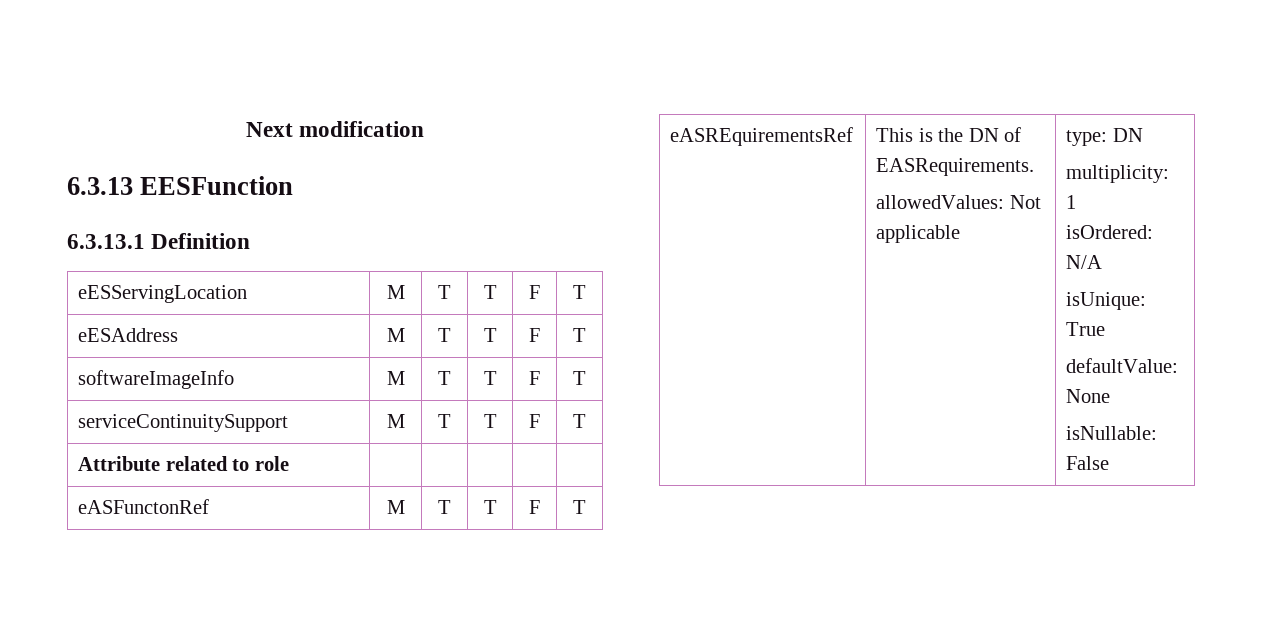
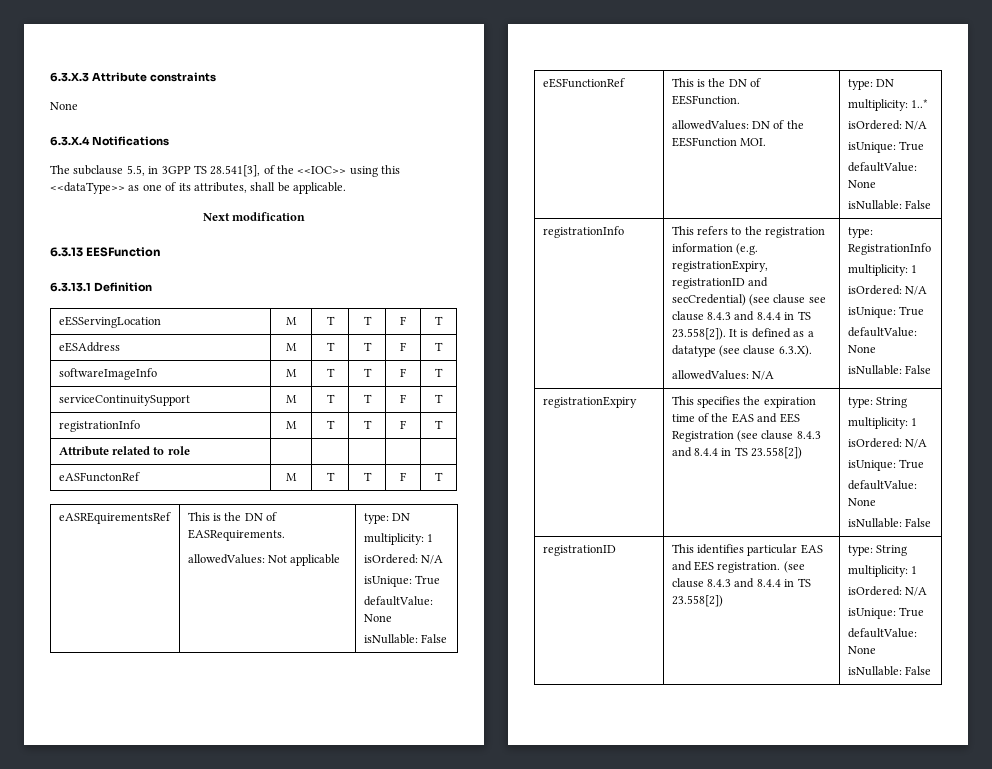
(245, 129) none -> [50,72,216,82] [50,102,78,110] [50,136,169,146] [50,165,401,177] [50,182,346,194] 6.3.X.3 Attribute constraints // None // 6.3.X.4 Notifications // The subclause 5.5, in 3GPP TS 28.541[3], of the <<IOC>> using this <<dataType>> as one of its attributes, shall be applicable. //
(586, 421) none -> [58,420,140,432] [286,421,297,429] [326,420,335,429] [363,420,372,429] [400,420,406,429] [435,420,443,429] // registrationInfo | M | T | T | F | T
(1110, 463) none -> [542,78,625,88] [671,78,762,87] [671,95,740,105] [671,120,804,130] [671,137,767,147] [847,79,895,90] [847,99,929,111] [847,120,928,130] [847,141,925,153] [847,162,917,172] [847,180,876,188] [847,200,932,210] [542,226,624,238] [671,226,826,238] [671,243,759,255] [671,260,768,272] [671,277,769,289] [671,294,826,306] [671,311,811,321] [671,328,814,340] [671,345,812,357] [671,370,775,380] [847,227,873,238] [847,243,931,255] [847,264,918,276] [847,285,928,295] [847,306,925,318] [847,327,917,337] [847,345,876,353] [847,365,932,375] [542,396,637,408] [671,396,816,408] [671,413,800,423] [671,430,821,442] [671,447,803,459] [847,397,908,408] [847,417,918,429] [847,438,928,448] [847,459,925,471] [847,480,917,490] [847,498,876,506] [847,518,932,528] [542,545,616,556] [671,544,823,556] [671,561,805,573] [671,578,811,588] [671,595,723,607] [847,545,908,556] [847,565,918,577] [847,586,928,596] [847,607,925,619] [847,628,917,638] [847,646,876,654] [847,666,932,676] // eESFunctionRef | This is the DN of EESFunction. // allowedValues: DN of the EESFunction MOI. | type: DN // multiplicity: 1..* // isOrdered: N/A // isUnique: True // defaultValue: None // isNullable: False // registrationInfo | This refers to the registration information (e.g. registrationExpiry, registrationID and secCredential) (see clause see clause 8.4.3 and 8.4.4 in TS 23.558[2]). It is defined as a datatype (see clause 6.3.X). // allowedValues: N/A | type: RegistrationInfo // multiplicity: 1 // isOrdered: N/A // isUnique: True // defaultValue: None // isNullable: False // registrationExpiry | This specifies the expiration time of the EAS and EES Registration (see clause 8.4.3 and 8.4.4 in TS 23.558[2]) | type: String // multiplicity: 1 // isOrdered: N/A // isUnique: True // defaultValue: None // isNullable: False // registrationID | This identifies particular EAS and EES registration. (see clause 8.4.3 and 8.4.4 in TS 23.558[2]) | type: String // multiplicity: 1 // isOrdered: N/A // isUnique: True // defaultValue: None // isNullable: False

